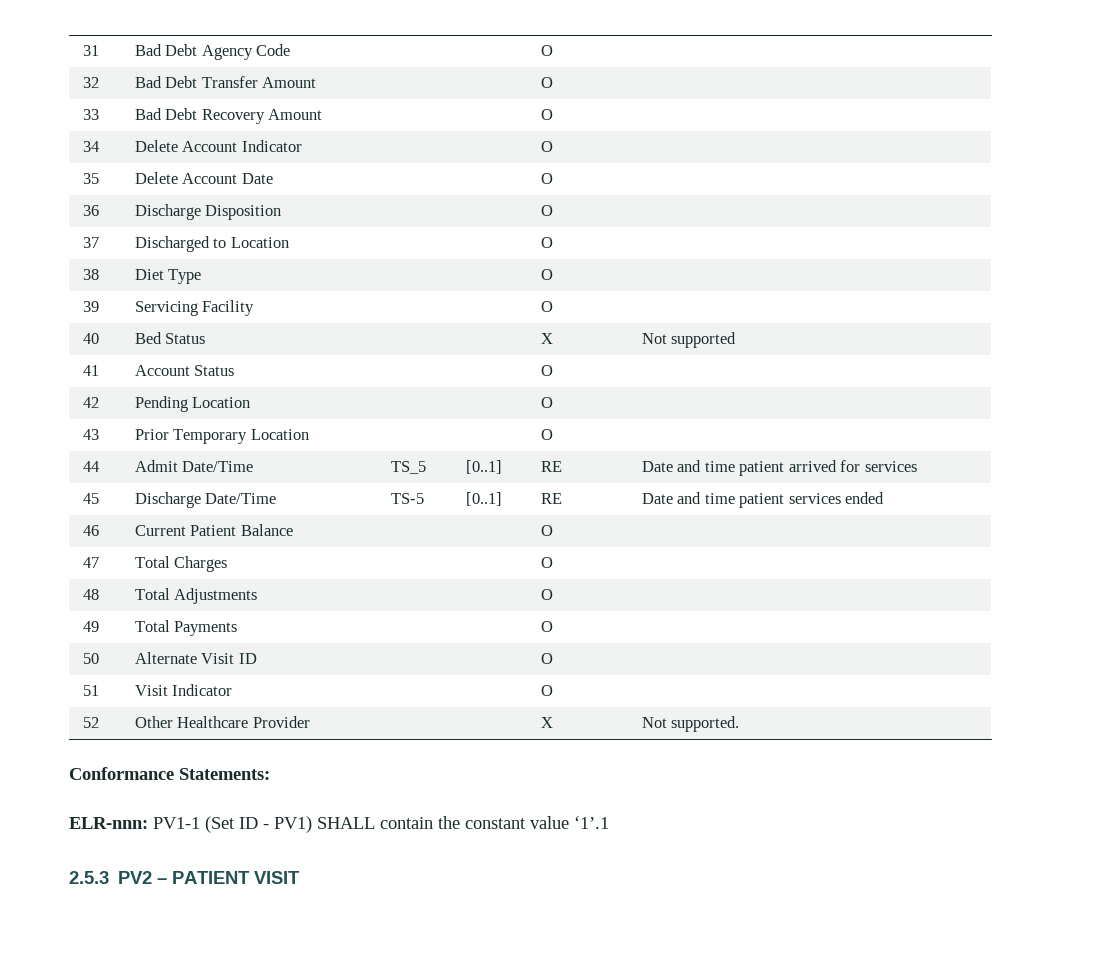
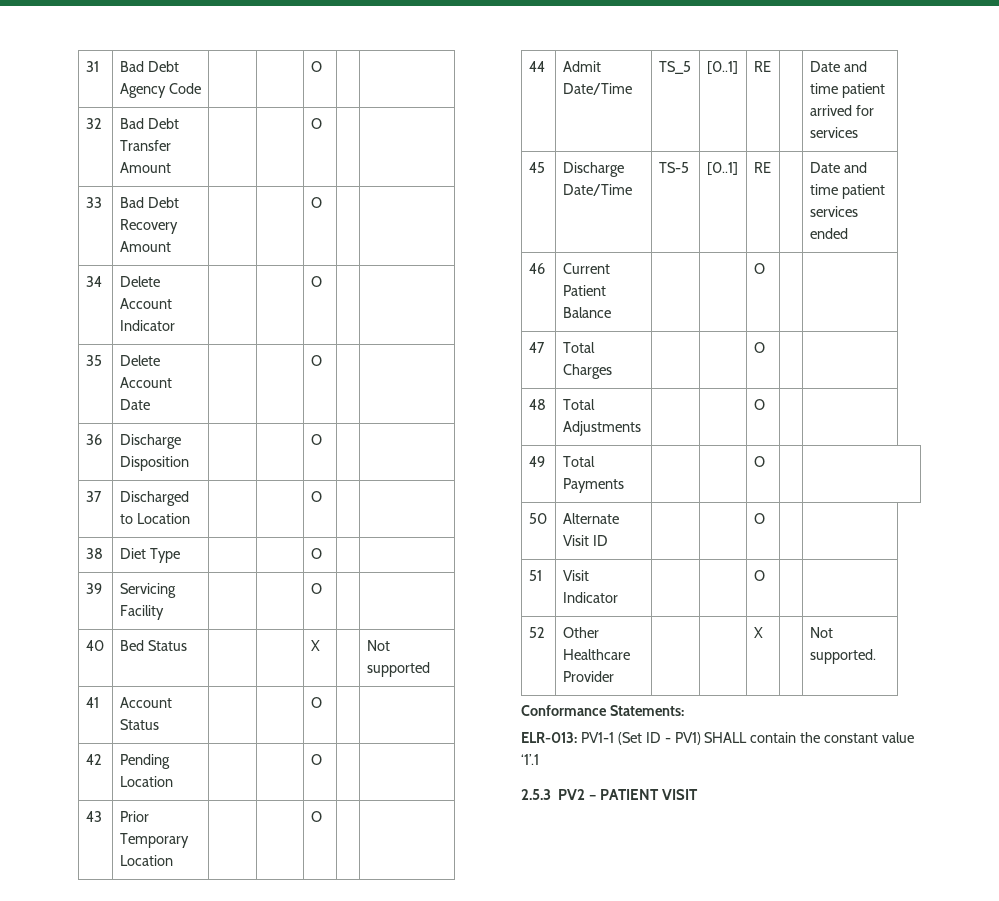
[69,817,148,829] ELR-nnn: -> [521,732,577,743] ELR-013:

